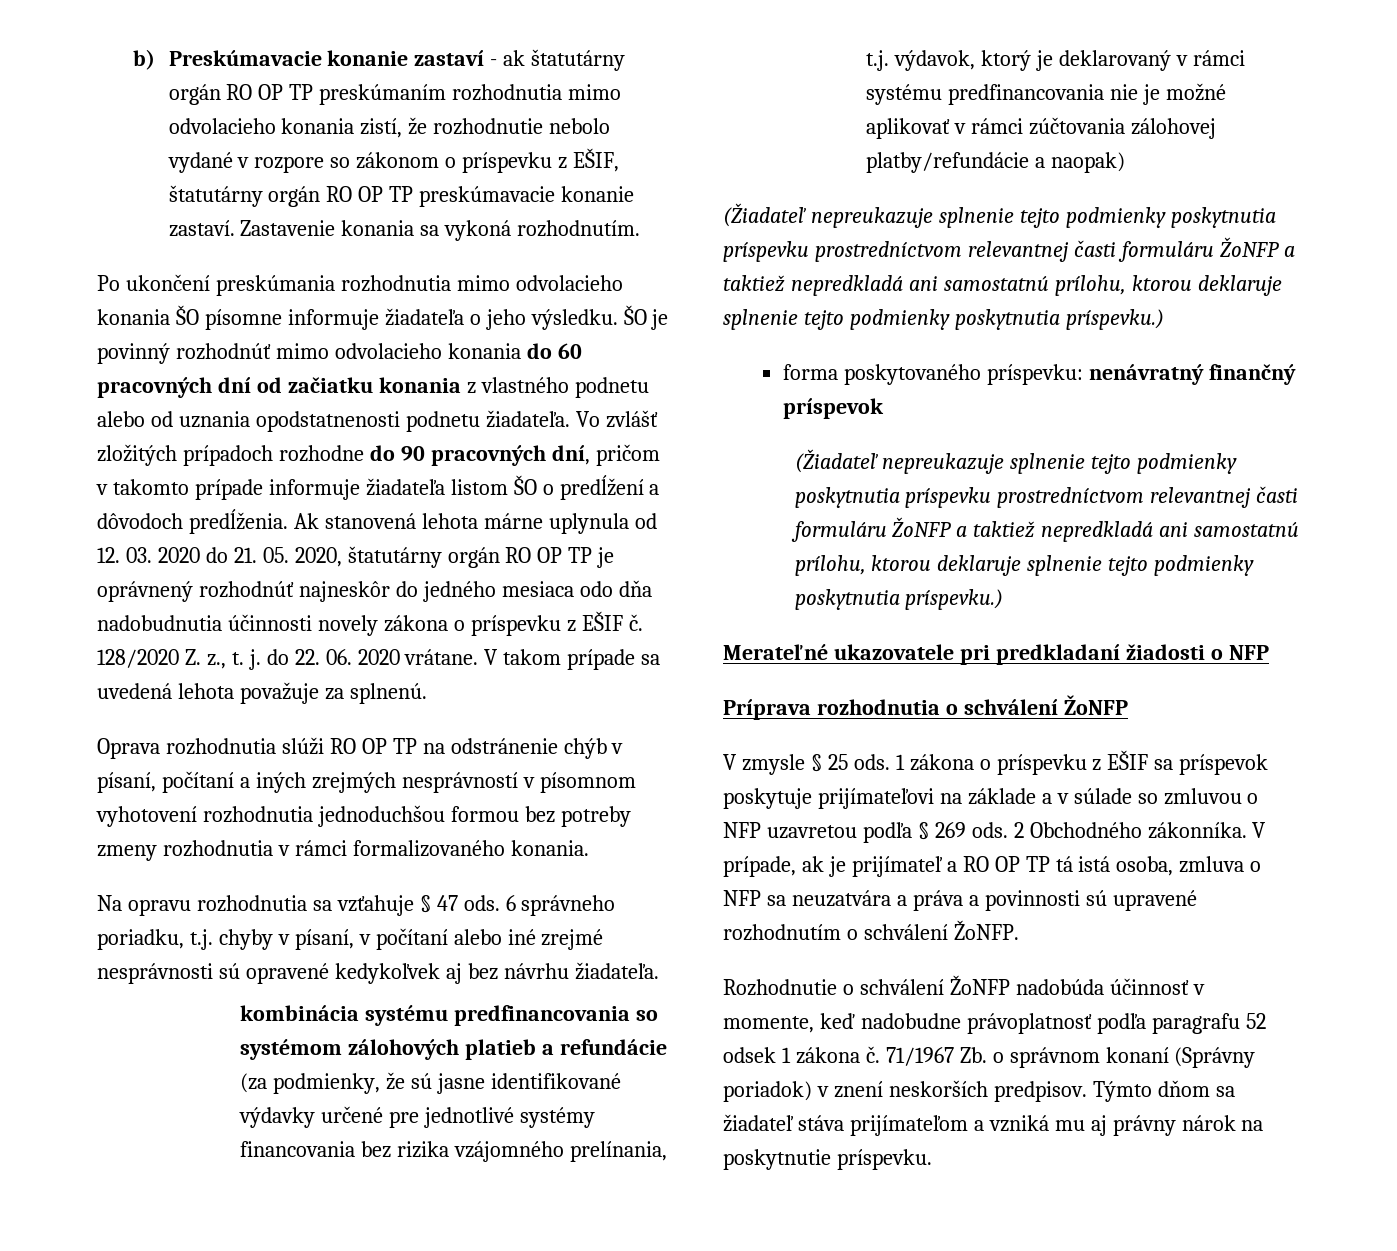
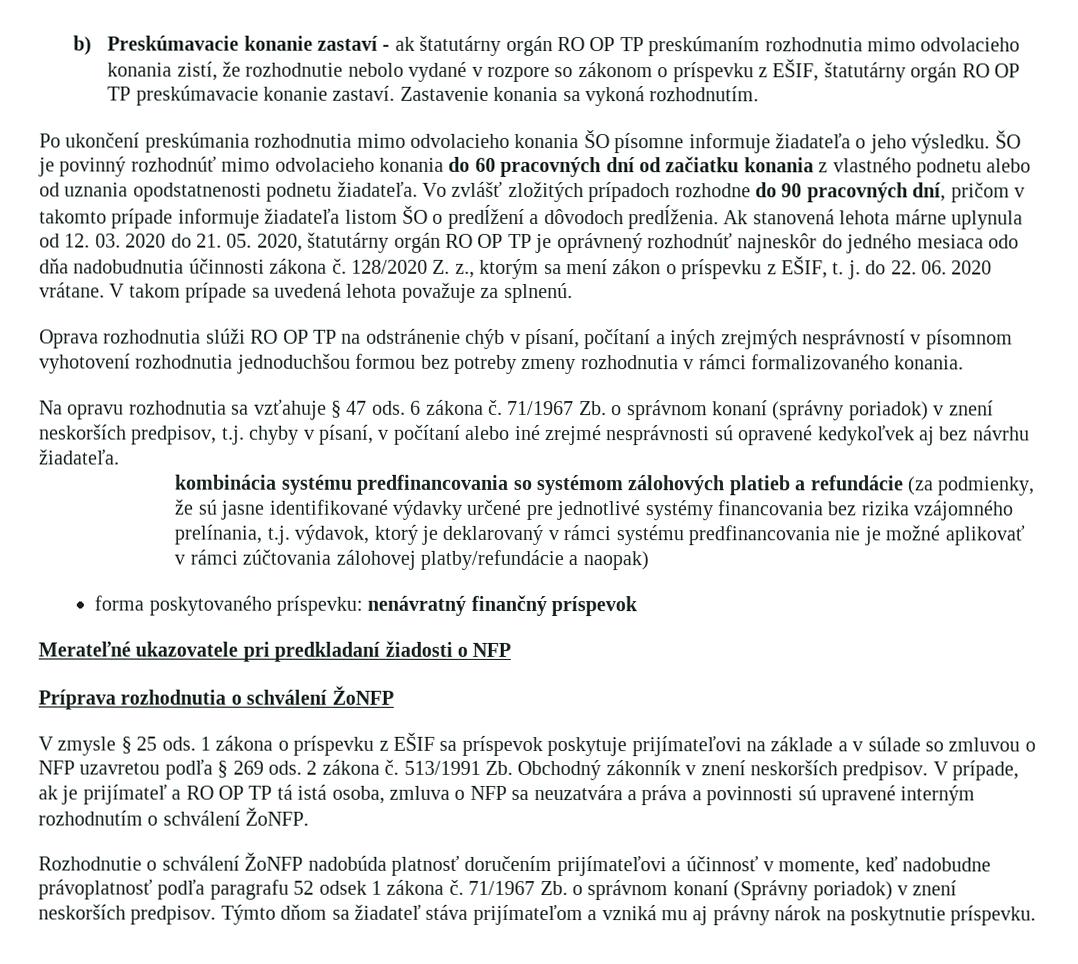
[317,611,643,636] [97,649,226,669] novely zákona o príspevku z EŠIF č. 128/2020 Z. z., -> [269,256,828,280] zákona č. 128/2020 Z. z., ktorým sa mení zákon o príspevku z EŠIF,
[521,895,616,916] [97,929,184,950] správneho poriadku, -> [425,399,994,421] [39,424,218,445] zákona č. 71/1967 Zb. o správnom konaní (správny poriadok) v znení neskorších predpisov,
[723,203,1276,228] [723,237,1295,262] [723,275,1282,296] [723,309,1164,330] // (Žiadateľ nepreukazuje splnenie tejto podmienky poskytnutia príspevku prostredníctvom relevantnej časti formuláru ŽoNFP a taktiež nepredkladá ani samostatnú prílohu, ktorou deklaruje splnenie tejto podmienky poskytnutia príspevku.) -> (649, 561) none
[794,449,1238,474] [794,486,1299,508] [790,517,1300,542] [794,555,1255,576] [794,589,1004,610] // (Žiadateľ nepreukazuje splnenie tejto podmienky poskytnutia príspevku prostredníctvom relevantnej časti formuláru ŽoNFP a taktiež nepredkladá ani samostatnú prílohu, ktorou deklaruje splnenie tejto podmienky poskytnutia príspevku.) -> (639, 606) none
[1029,822,1247,839] Obchodného zákonníka. -> [321,759,929,781] zákona č. 513/1991 Zb. Obchodný zákonník v znení neskorších predpisov.
(1197, 900) none -> [900,785,976,806] interným
(1104, 987) none -> [391,855,682,877] platnosť doručením prijímateľovi a

